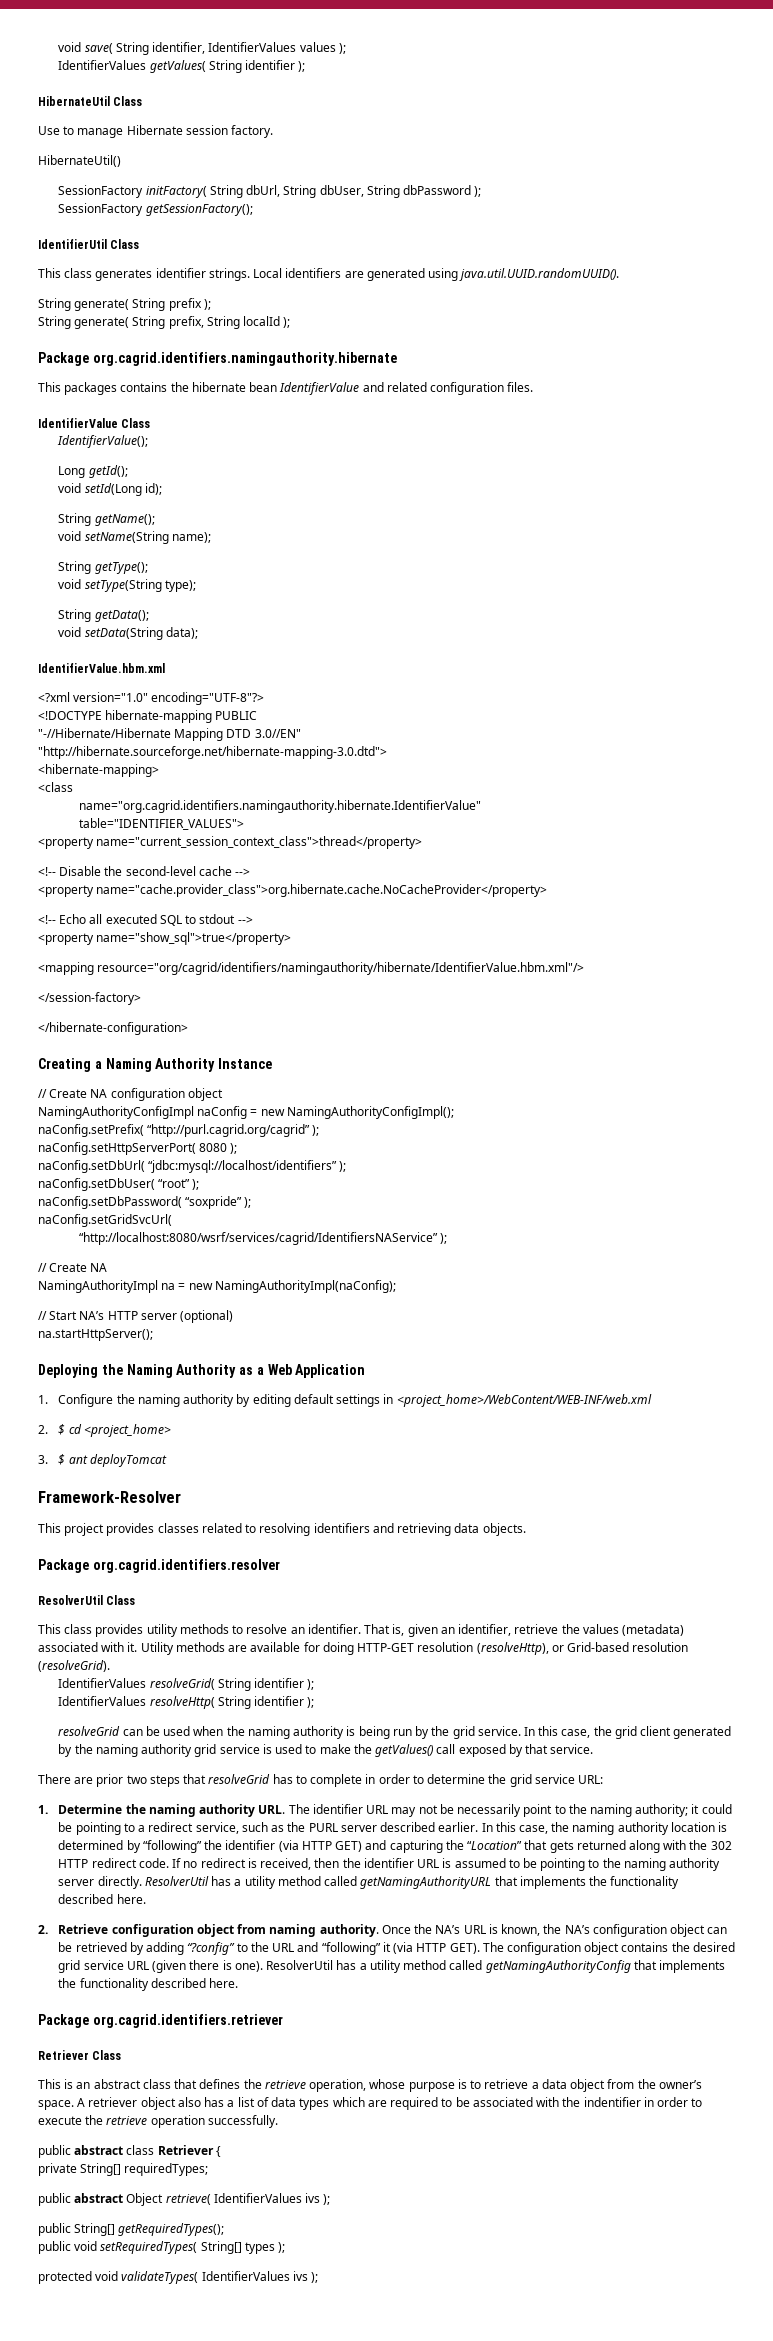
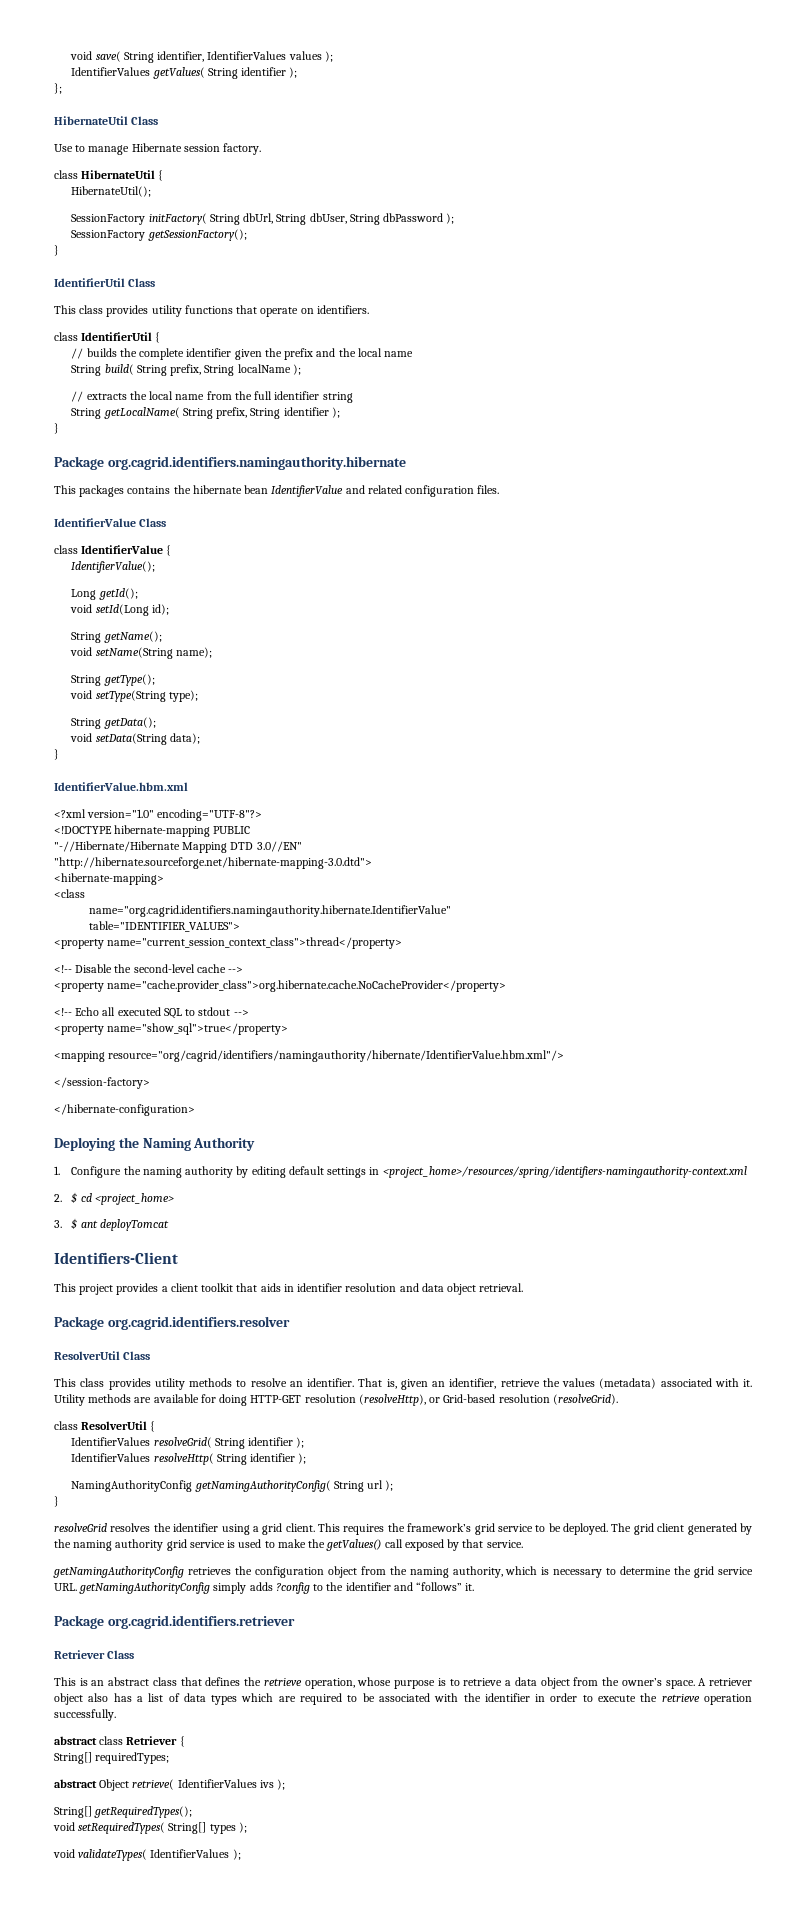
(306, 66) none -> [54,83,62,94] // };
[38,155,121,167] HibernateUtil() -> [54,170,164,181] [71,186,152,197] class HibernateUtil { // HibernateUtil();
(253, 210) none -> [54,245,59,256] // }
[95,268,620,281] [38,298,211,311] [38,316,291,329] generates identifier strings. Local identifiers are generated using java.util.UUID.randomUUID(). // String generate( String prefix ); // String generate( String prefix, String localId ); -> [106,305,369,317] [54,332,161,343] [71,348,414,360] [71,364,301,376] [71,391,353,403] [71,407,340,419] [54,423,59,434] provides utility functions that operate on identifiers. // class IdentifierUtil { // // builds the complete identifier given the prefix and the local name // String build( String prefix, String localName ); // // extracts the local name from the full identifier string // String getLocalName( String prefix, String identifier ); // }
(151, 423) none -> [54,545,172,556] // class IdentifierValue {
(198, 633) none -> [54,749,59,760] // }
[38,1058,273,1072] [38,1088,223,1101] [38,1106,454,1119] [38,1124,320,1137] [38,1142,238,1155] [38,1160,347,1173] [38,1178,200,1191] [38,1196,252,1209] [38,1214,172,1227] [78,1232,448,1245] [38,1263,108,1272] [38,1280,396,1293] [38,1310,234,1323] [38,1329,153,1341] // Creating a Naming Authority Instance // // Create NA configuration object // NamingAuthorityConfigImpl naConfig = new NamingAuthorityConfigImpl(); // naConfig.setPrefix( “http://purl.cagrid.org/cagrid” ); // naConfig.setHttpServerPort( 8080 ); // naConfig.setDbUrl( “jdbc:mysql://localhost/identifiers” ); // naConfig.setDbUser( “root” ); // naConfig.setDbPassword( “soxpride” ); // naConfig.setGridSvcUrl( // “http://localhost:8080/wsrf/services/cagrid/IdentifiersNAService” ); // // Create NA // NamingAuthorityImpl na = new NamingAuthorityImpl(naConfig); // // Start NA’s HTTP server (optional) // na.startHttpServer(); -> (195, 1110) none
[239,1364,366,1378] as a Web Application -> (256, 1144) none
[396,1394,652,1407] <project_home>/WebContent/WEB-INF/web.xml -> [382,1166,747,1178] <project_home>/resources/spring/identifiers-namingauthority-context.xml
[38,1491,181,1503] Framework-Resolver -> [54,1252,178,1264] Identifiers-Client
[157,1523,526,1536] classes related to resolving identifiers and retrieving data objects. -> [161,1283,524,1295] a client toolkit that aids in identifier resolution and data object retrieval.
(110, 1666) none -> [54,1421,156,1432] // class ResolverUtil {
[58,1726,612,1739] resolveGrid can be used when the naming authority is being run by the grid service. In this case, the -> [71,1480,394,1492] [54,1496,59,1507] [54,1523,632,1535] NamingAuthorityConfig getNamingAuthorityConfig( String url ); // } // resolveGrid resolves the identifier using a grid client. This requires the framework’s grid service to be deployed. The
[38,1774,410,1787] There are prior two steps that resolveGrid has to complete in order -> [53,1566,603,1578] getNamingAuthorityConfig retrieves the configuration object from the naming authority, which is necessary
[578,1775,604,1784] [38,1804,732,1817] [58,1822,728,1835] [58,1840,732,1853] [58,1858,721,1871] [58,1876,680,1889] [58,1894,146,1904] [38,1924,728,1937] [58,1942,735,1955] [58,1960,726,1973] [58,1978,239,1991] URL: // 1. Determine the naming authority URL. The identifier URL may not be necessarily point to the naming authority; it could be pointing to a redirect service, such as the PURL server described earlier. In this case, the naming authority location is determined by “following” the identifier (via HTTP GET) and capturing the “Location” that gets returned along with the 302 HTTP redirect code. If no redirect is received, then the identifier URL is assumed to be pointing to the naming authority server directly. ResolverUtil has a utility method called getNamingAuthorityURL that implements the functionality described here. // 2. Retrieve configuration object from naming authority. Once the NA’s URL is known, the NA’s configuration object can be retrieved by adding “?config” to the URL and “following” it (via HTTP GET). The configuration object contains the desired grid service URL (given there is one). ResolverUtil has a utility method called getNamingAuthorityConfig that implements the functionality described here. -> [54,1582,475,1594] URL. getNamingAuthorityConfig simply adds ?config to the identifier and “follows” it.
[583,2097,641,2107] indentifier -> [484,1693,530,1702] identifier
[38,2145,71,2158] public -> (116, 1715) none
[38,2163,77,2176] private -> (185, 1741) none
[38,2193,71,2206] public -> (170, 1758) none
[38,2223,71,2236] public -> (286, 1784) none
[38,2241,71,2254] public -> (193, 1812) none
[38,2271,92,2284] protected -> (247, 1827) none
[292,2271,308,2281] ivs -> (230, 1853) none

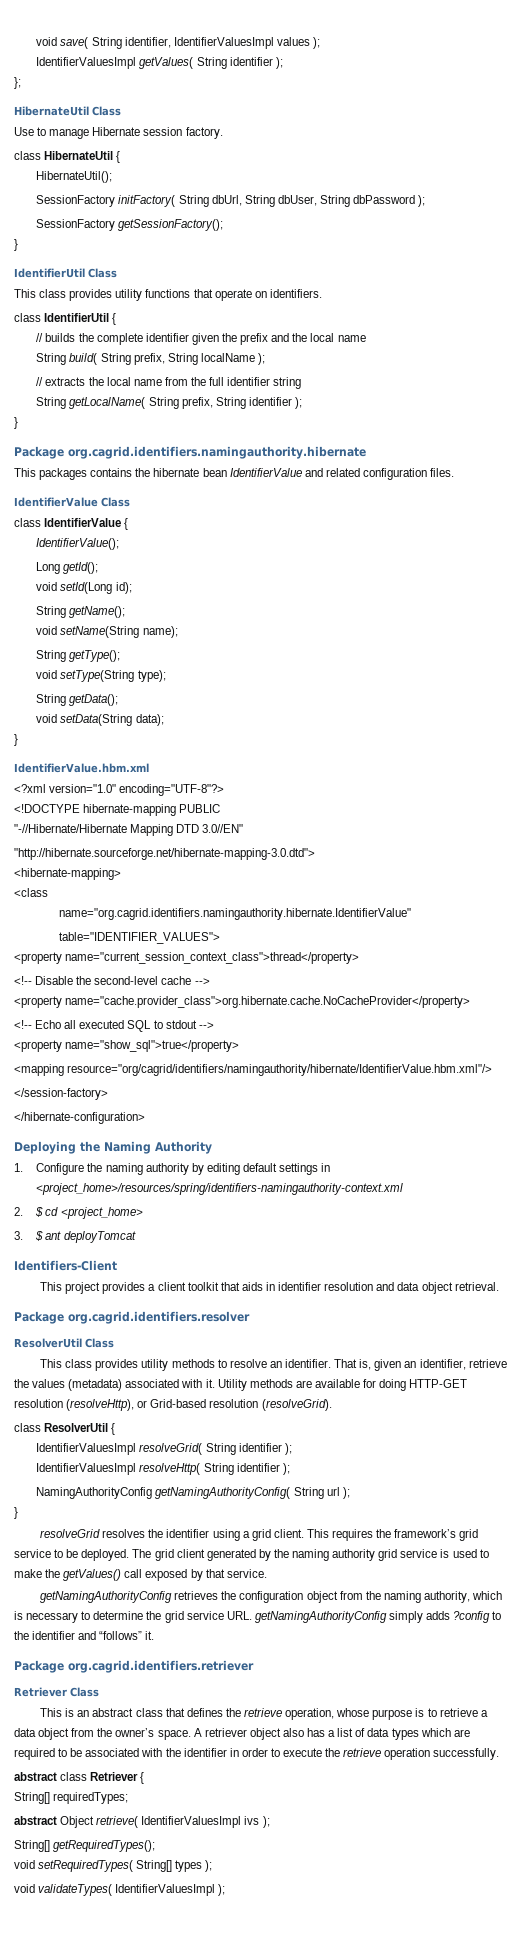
[207,51,287,60] IdentifierValues -> [173,37,274,49] IdentifierValuesImpl
[71,67,151,76] IdentifierValues -> [36,57,137,69] IdentifierValuesImpl
[71,1437,151,1446] IdentifierValues -> [36,1443,137,1455] IdentifierValuesImpl
[71,1453,151,1462] IdentifierValues -> [36,1463,137,1475] IdentifierValuesImpl
[177,1779,257,1788] IdentifierValues -> [141,1816,242,1828] IdentifierValuesImpl
[150,1849,230,1858] IdentifierValues -> [115,1884,216,1896] IdentifierValuesImpl

